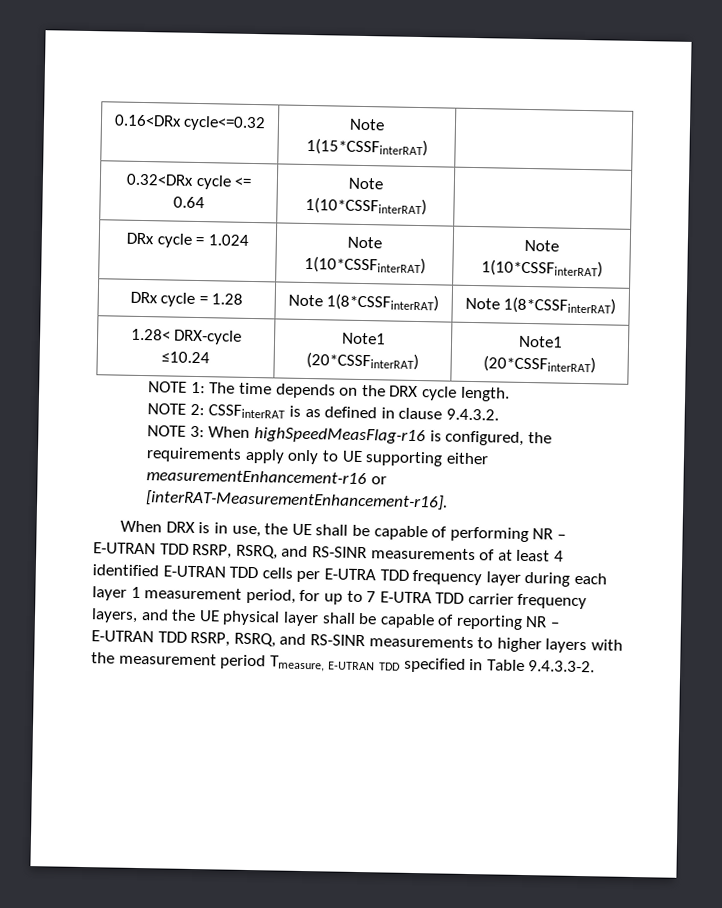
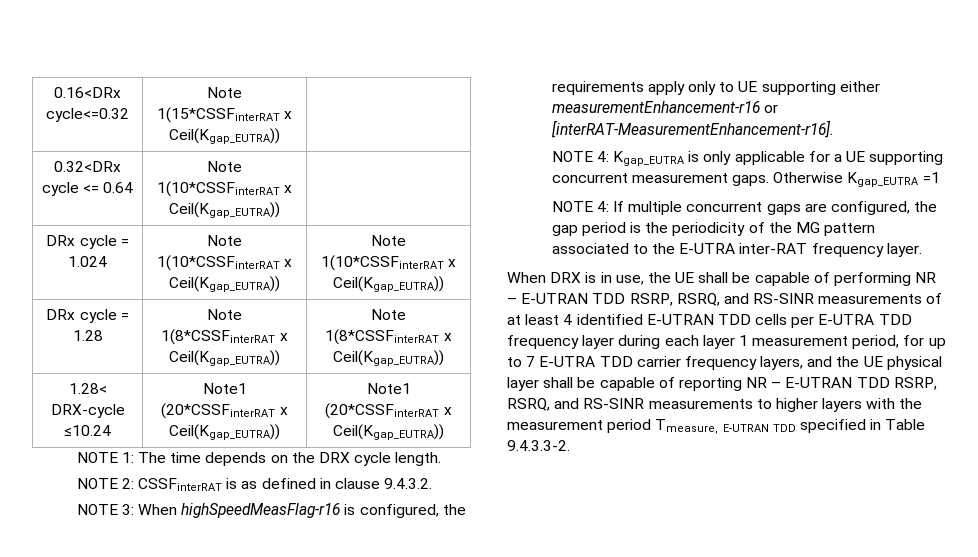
[305,137,428,157] 1(15*CSSFinterRAT) -> [156,107,293,123] [169,128,280,144] 1(15*CSSFinterRAT x Ceil(Kgap_EUTRA))
[304,196,427,216] 1(10*CSSFinterRAT) -> [156,181,293,197] [169,202,280,218] 1(10*CSSFinterRAT x Ceil(Kgap_EUTRA))
[303,255,426,275] [524,239,559,252] [480,259,603,278] 1(10*CSSFinterRAT) | Note 1(10*CSSFinterRAT) -> [156,255,293,271] [169,276,280,292] [371,235,406,246] [320,255,457,271] [333,276,444,292] 1(10*CSSFinterRAT x Ceil(Kgap_EUTRA)) | Note 1(10*CSSFinterRAT x Ceil(Kgap_EUTRA))
[326,293,440,312] [464,296,617,315] [130,328,243,345] [161,351,210,364] [341,332,386,345] [306,352,419,371] [517,335,563,348] [483,355,596,374] 1(8*CSSFinterRAT) | Note 1(8*CSSFinterRAT) // 1.28< DRX-cycle ≤10.24 | Note1 (20*CSSFinterRAT) | Note1 (20*CSSFinterRAT) -> [161,329,288,345] [169,350,280,366] [371,309,406,320] [325,329,452,345] [333,350,444,366] [68,383,107,394] [50,404,125,418] [64,425,111,436] [202,383,247,394] [161,403,288,419] [169,424,280,440] [366,383,411,394] [325,403,452,419] [333,424,444,440] 1(8*CSSFinterRAT x Ceil(Kgap_EUTRA)) | Note 1(8*CSSFinterRAT x Ceil(Kgap_EUTRA)) // 1.28< DRX-cycle ≤10.24 | Note1 (20*CSSFinterRAT x Ceil(Kgap_EUTRA)) | Note1 (20*CSSFinterRAT x Ceil(Kgap_EUTRA))
(449, 500) none -> [551,151,944,166] [551,172,940,187] [551,201,938,215] [551,222,876,236] [551,243,922,257] // NOTE 4: Kgap_EUTRA is only applicable for a UE supporting concurrent measurement gaps. Otherwise Kgap_EUTRA =1 // NOTE 4: If multiple concurrent gaps are configured, the gap period is the periodicity of the MG pattern associated to the E-UTRA inter-RAT frequency layer.

